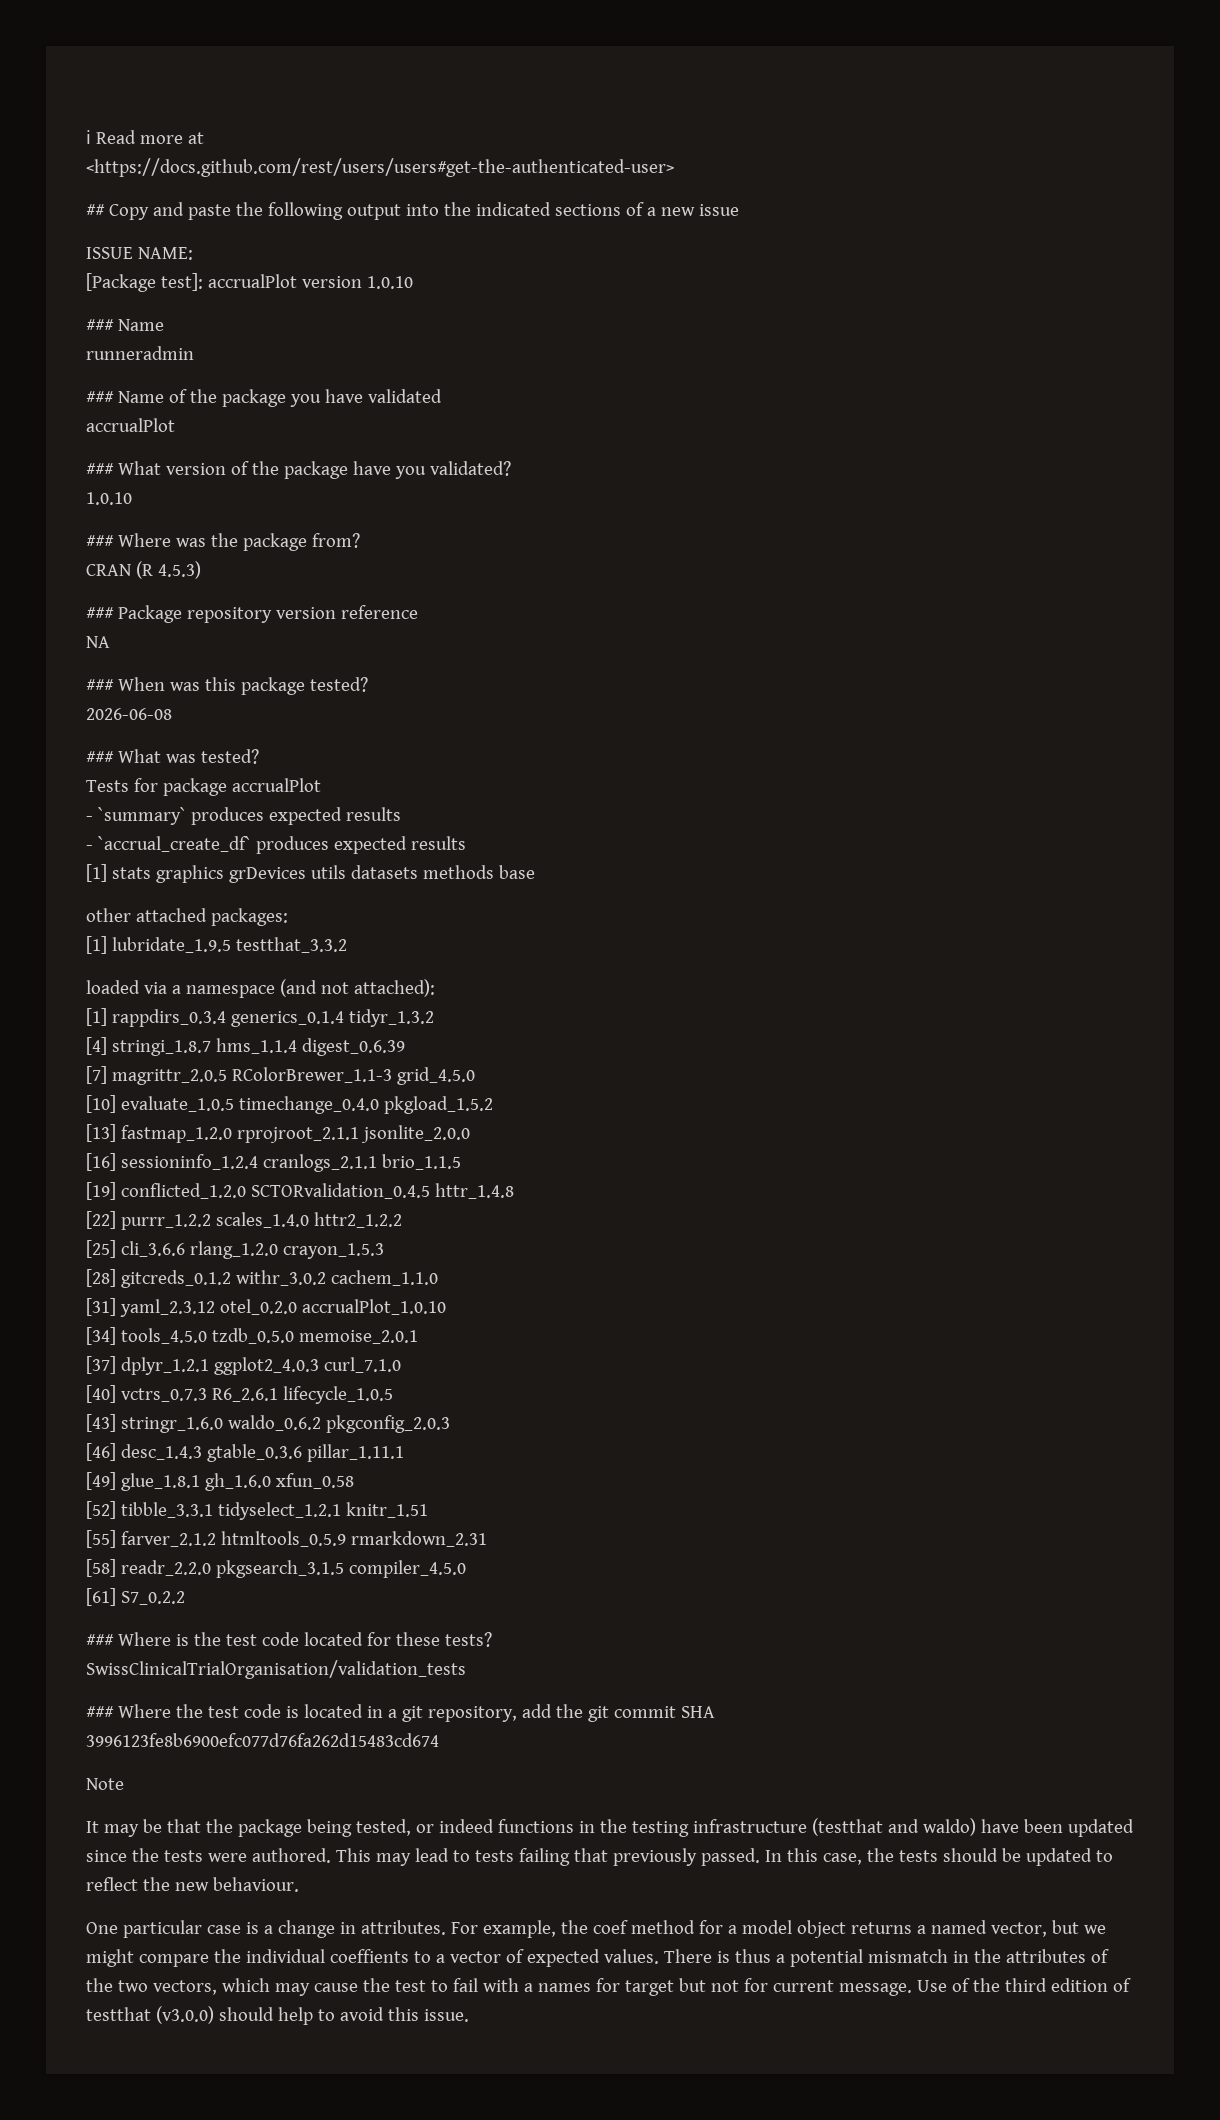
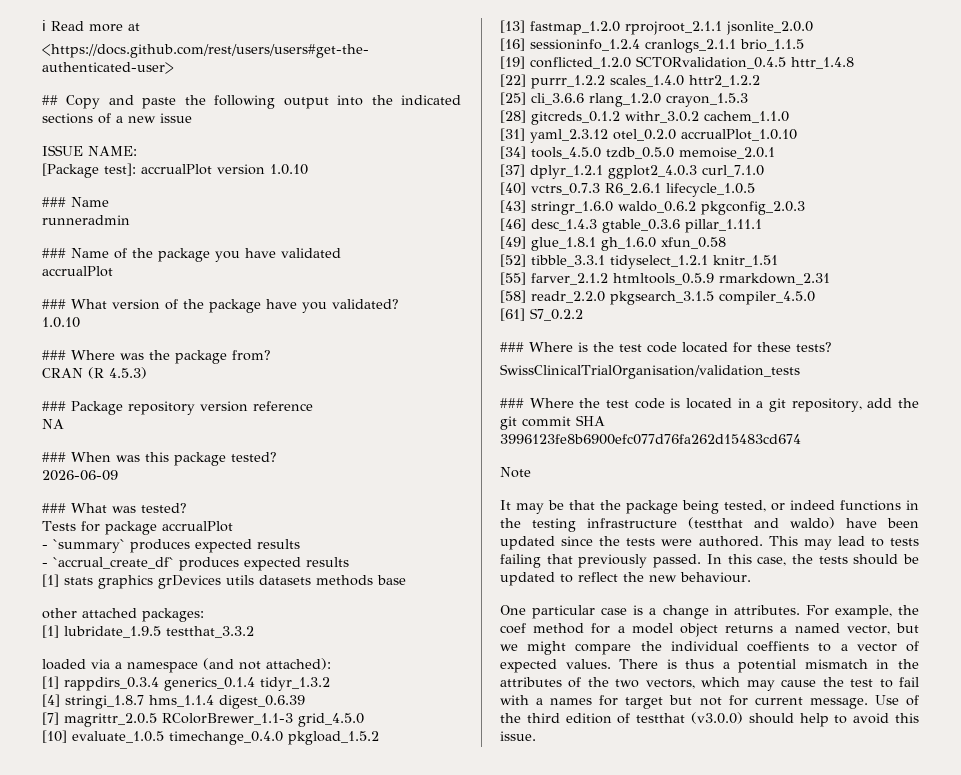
[86,708,172,720] 2026-06-08 -> [42,470,118,481] 2026-06-09

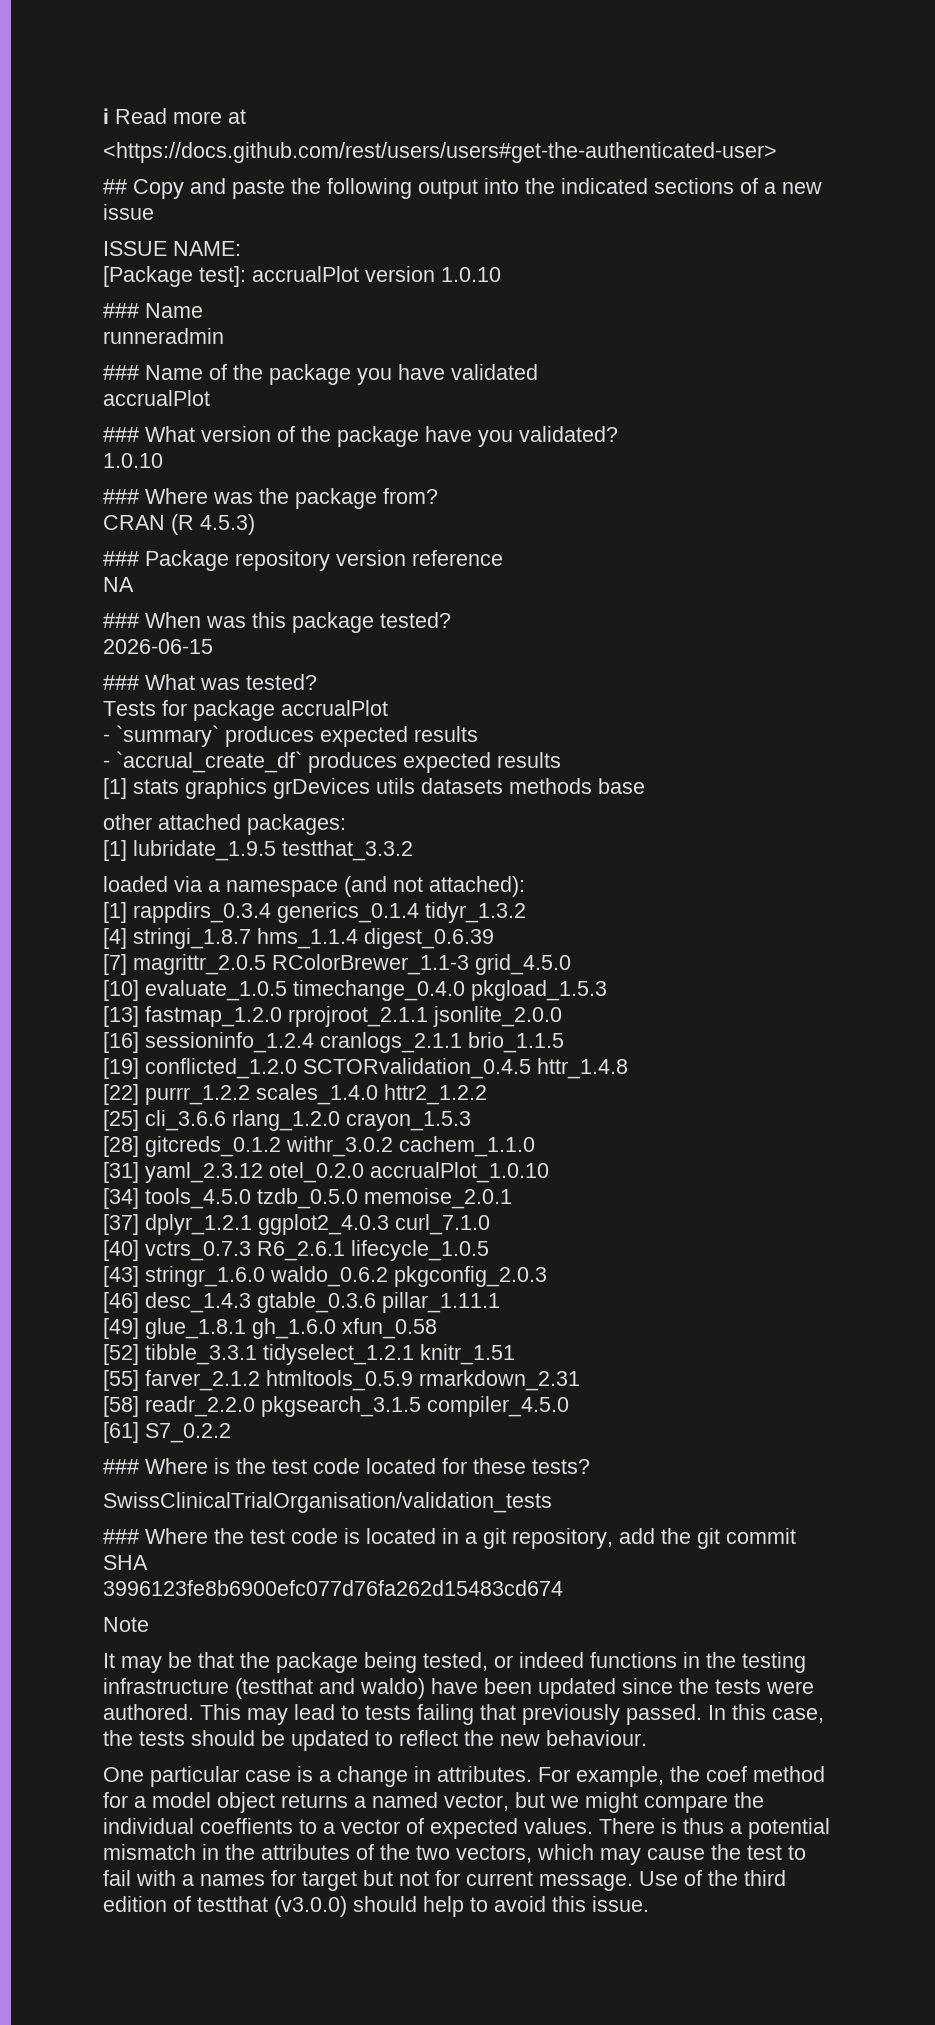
[42,470,118,481] 2026-06-09 -> [103,639,213,654] 2026-06-15
[288,731,379,745] pkgload_1.5.2 -> [471,980,607,1001] pkgload_1.5.3

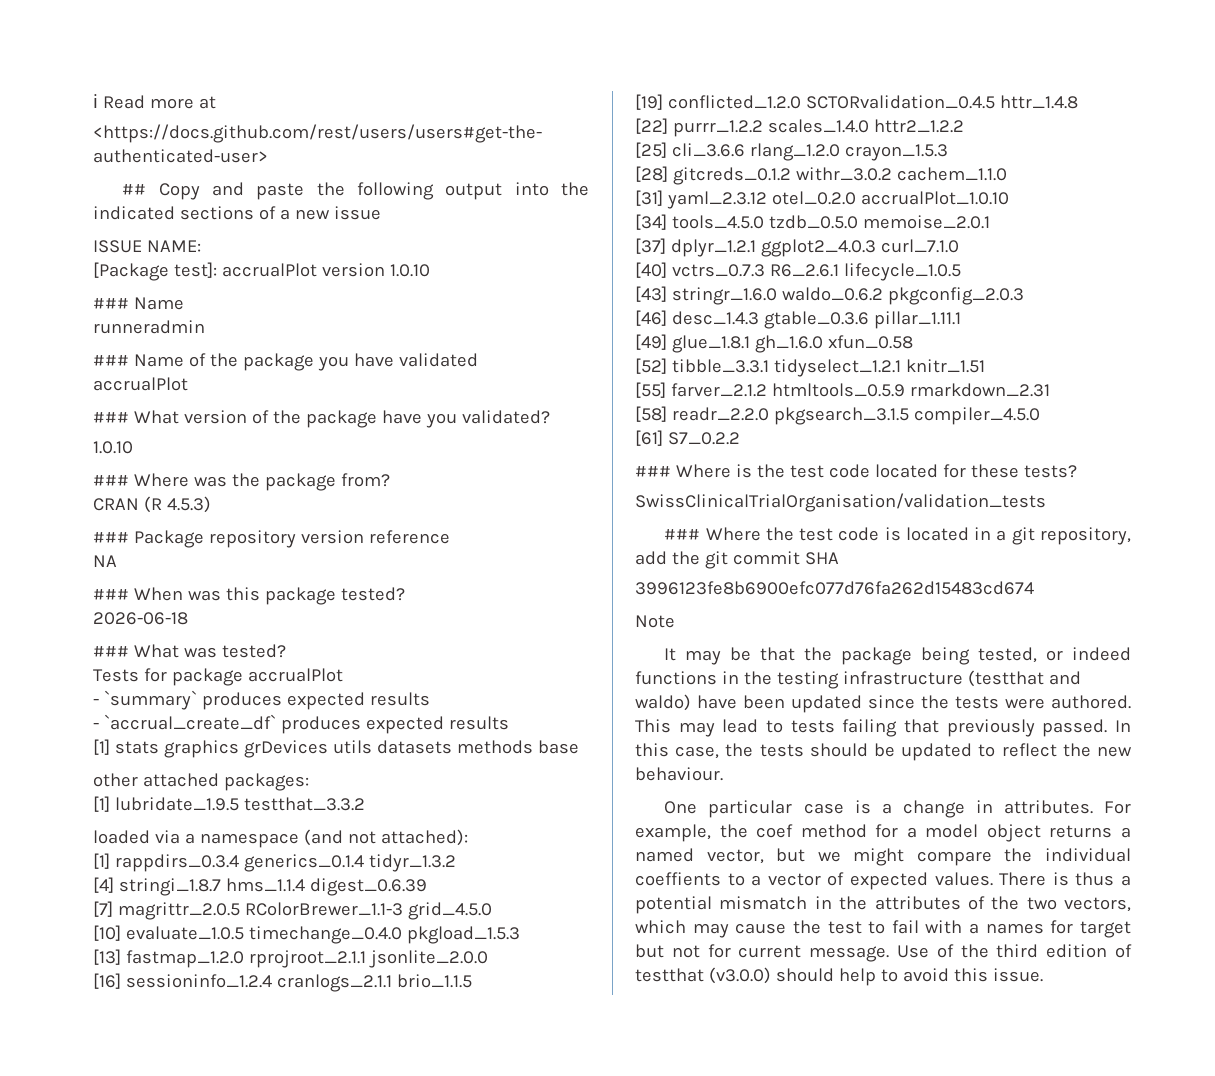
[103,639,213,654] 2026-06-15 -> [93,612,188,625] 2026-06-18

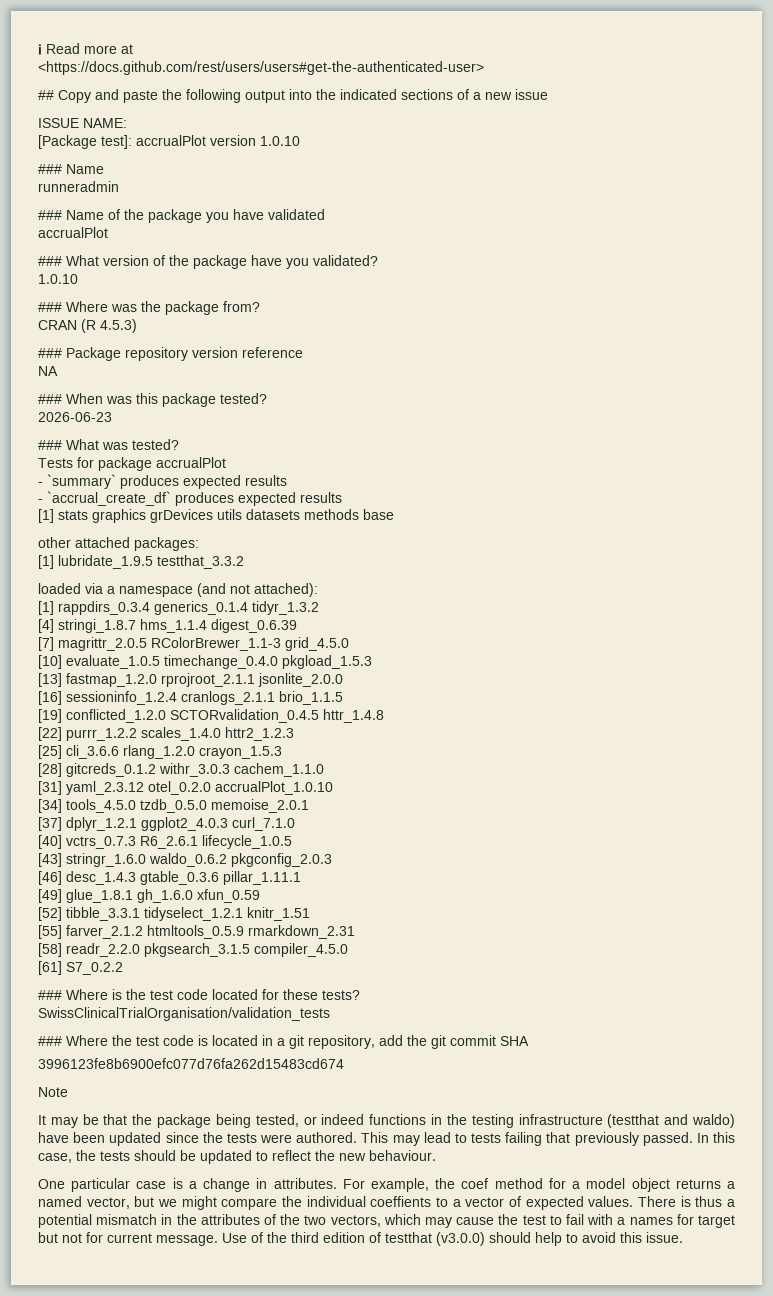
[93,612,188,625] 2026-06-18 -> [38,412,112,422] 2026-06-23
[873,119,964,133] httr2_1.2.2 -> [225,727,294,741] httr2_1.2.3
[795,167,892,181] withr_3.0.2 -> [159,763,230,777] withr_3.0.3
[827,335,913,349] xfun_0.58 -> [197,889,260,903] xfun_0.59

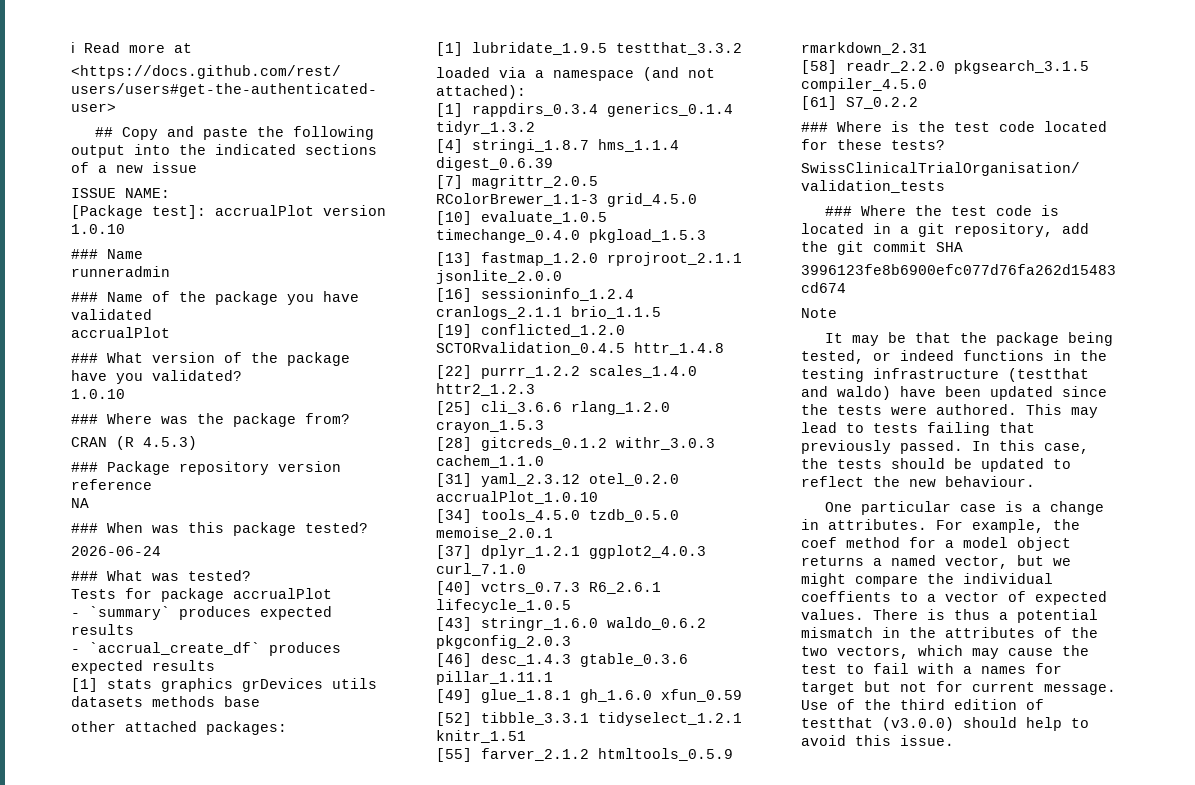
[38,412,112,422] 2026-06-23 -> [71,546,161,556] 2026-06-24

